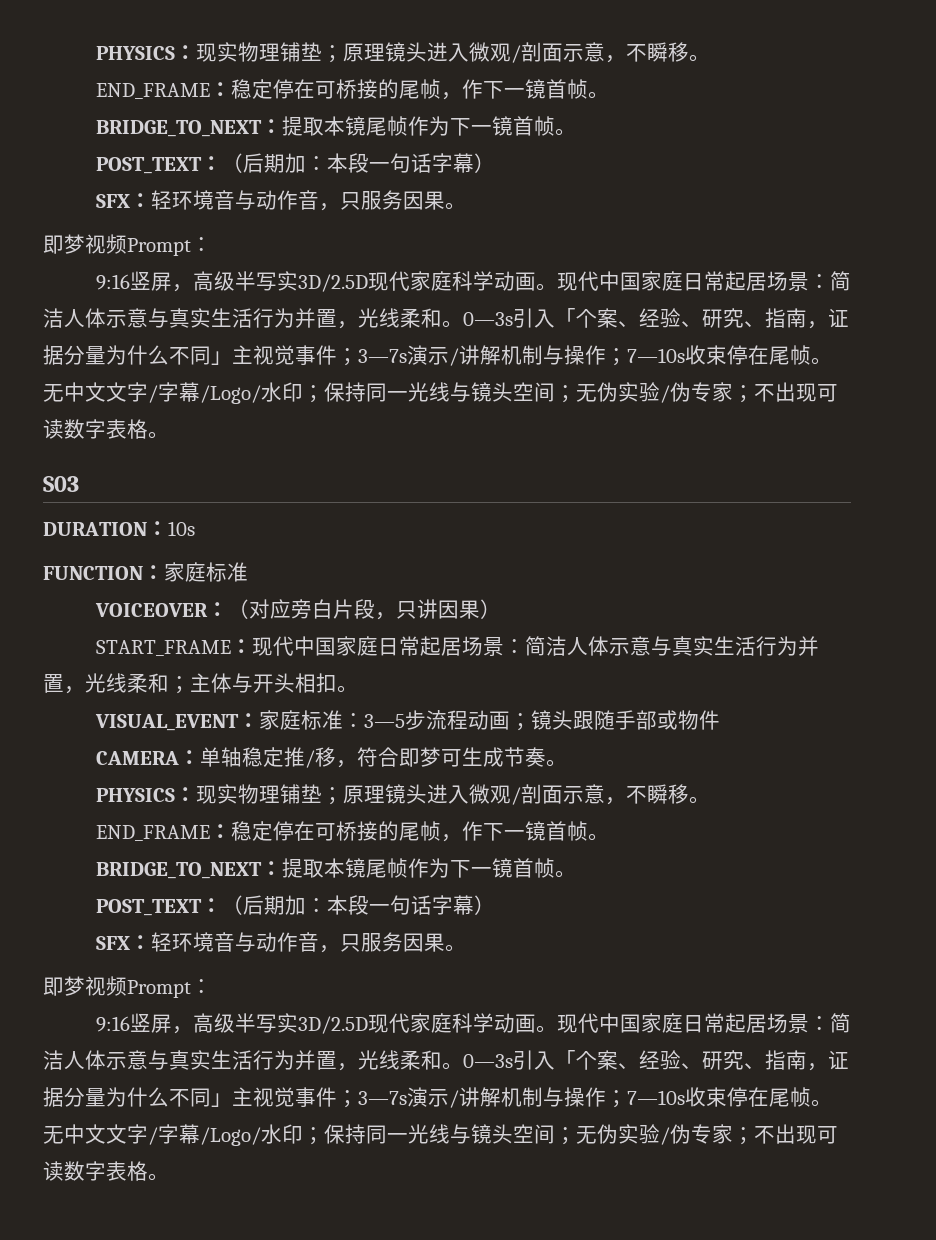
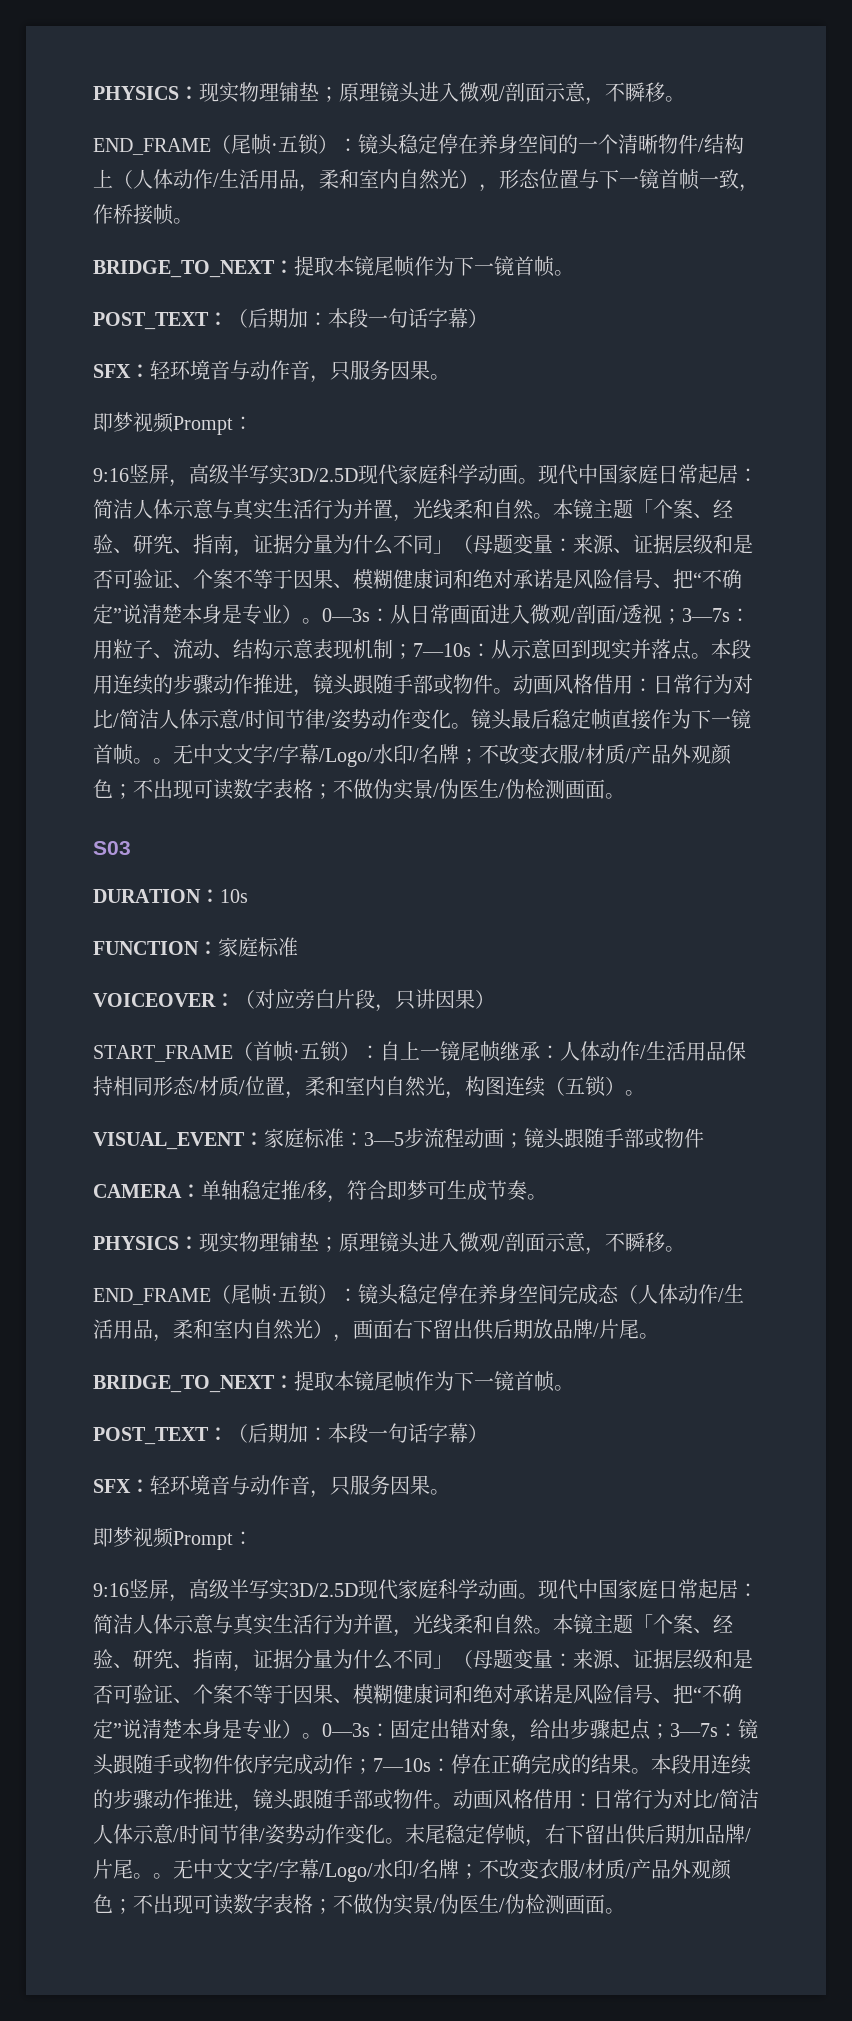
[209,79,567,100] ：稳定停在可桥接的尾帧，作下一镜首 -> [211,134,744,155] [93,169,759,192] [93,204,153,225] （尾帧·五锁）：镜头稳定停在养身空间的一个清晰物件/结构上（人体动作/生活用品，柔和室内自然光），形态位置与下一镜首帧一致，作桥接
[766,271,809,291] 场景 -> (738, 474) none
[442,308,555,328] 。0—3s引入 -> [493,499,633,520] 自然。本镜主题
[232,345,832,366] [43,382,838,404] [43,419,148,439] 主视觉事件；3—7s演示/讲解机制与操作；7—10s收束停在尾帧。无中文文字/字幕/Logo/水印；保持同一光线与镜头空间；无伪实验/伪专家；不出现可读数字表格 -> [453,534,753,555] [93,569,742,589] [93,604,750,625] [93,639,751,660] [93,674,753,697] [93,709,751,730] [93,744,732,767] [93,779,605,800] （母题变量：来源、证据层级和是否可验证、个案不等于因果、模糊健康词和绝对承诺是风险信号、把“不确定”说清楚本身是专业）。0—3s：从日常画面进入微观/剖面/透视；3—7s：用粒子、流动、结构示意表现机制；7—10s：从示意回到现实并落点。本段用连续的步骤动作推进，镜头跟随手部或物件。动画风格借用：日常行为对比/简洁人体示意/时间节律/姿势动作变化。镜头最后稳定帧直接作为下一镜首帧。。无中文文字/字幕/Logo/水印/名牌；不改变衣服/材质/产品外观颜色；不出现可读数字表格；不做伪实景/伪医生/伪检测画面
[230,636,819,656] [43,673,337,694] ：现代中国家庭日常起居场景：简洁人体示意与真实生活行为并置，光线柔和；主体与开头相扣 -> [233,1041,746,1062] [93,1076,625,1099] （首帧·五锁）：自上一镜尾帧继承：人体动作/生活用品保持相同形态/材质/位置，柔和室内自然光，构图连续（五锁）
[209,821,588,842] ：稳定停在可桥接的尾帧，作下一镜首帧 -> [211,1284,744,1305] [93,1319,639,1342] （尾帧·五锁）：镜头稳定停在养身空间完成态（人体动作/生活用品，柔和室内自然光），画面右下留出供后期放品牌/片尾
[766,1013,809,1033] 场景 -> (738, 1589) none
[442,1050,555,1070] 。0—3s引入 -> [493,1614,633,1635] 自然。本镜主题
[232,1087,832,1108] [43,1124,838,1146] [43,1161,148,1181] 主视觉事件；3—7s演示/讲解机制与操作；7—10s收束停在尾帧。无中文文字/字幕/Logo/水印；保持同一光线与镜头空间；无伪实验/伪专家；不出现可读数字表格 -> [453,1649,753,1670] [93,1684,742,1704] [93,1719,758,1742] [93,1754,751,1775] [93,1789,759,1812] [93,1824,751,1847] [93,1859,732,1882] [93,1894,605,1915] （母题变量：来源、证据层级和是否可验证、个案不等于因果、模糊健康词和绝对承诺是风险信号、把“不确定”说清楚本身是专业）。0—3s：固定出错对象，给出步骤起点；3—7s：镜头跟随手或物件依序完成动作；7—10s：停在正确完成的结果。本段用连续的步骤动作推进，镜头跟随手部或物件。动画风格借用：日常行为对比/简洁人体示意/时间节律/姿势动作变化。末尾稳定停帧，右下留出供后期加品牌/片尾。。无中文文字/字幕/Logo/水印/名牌；不改变衣服/材质/产品外观颜色；不出现可读数字表格；不做伪实景/伪医生/伪检测画面

